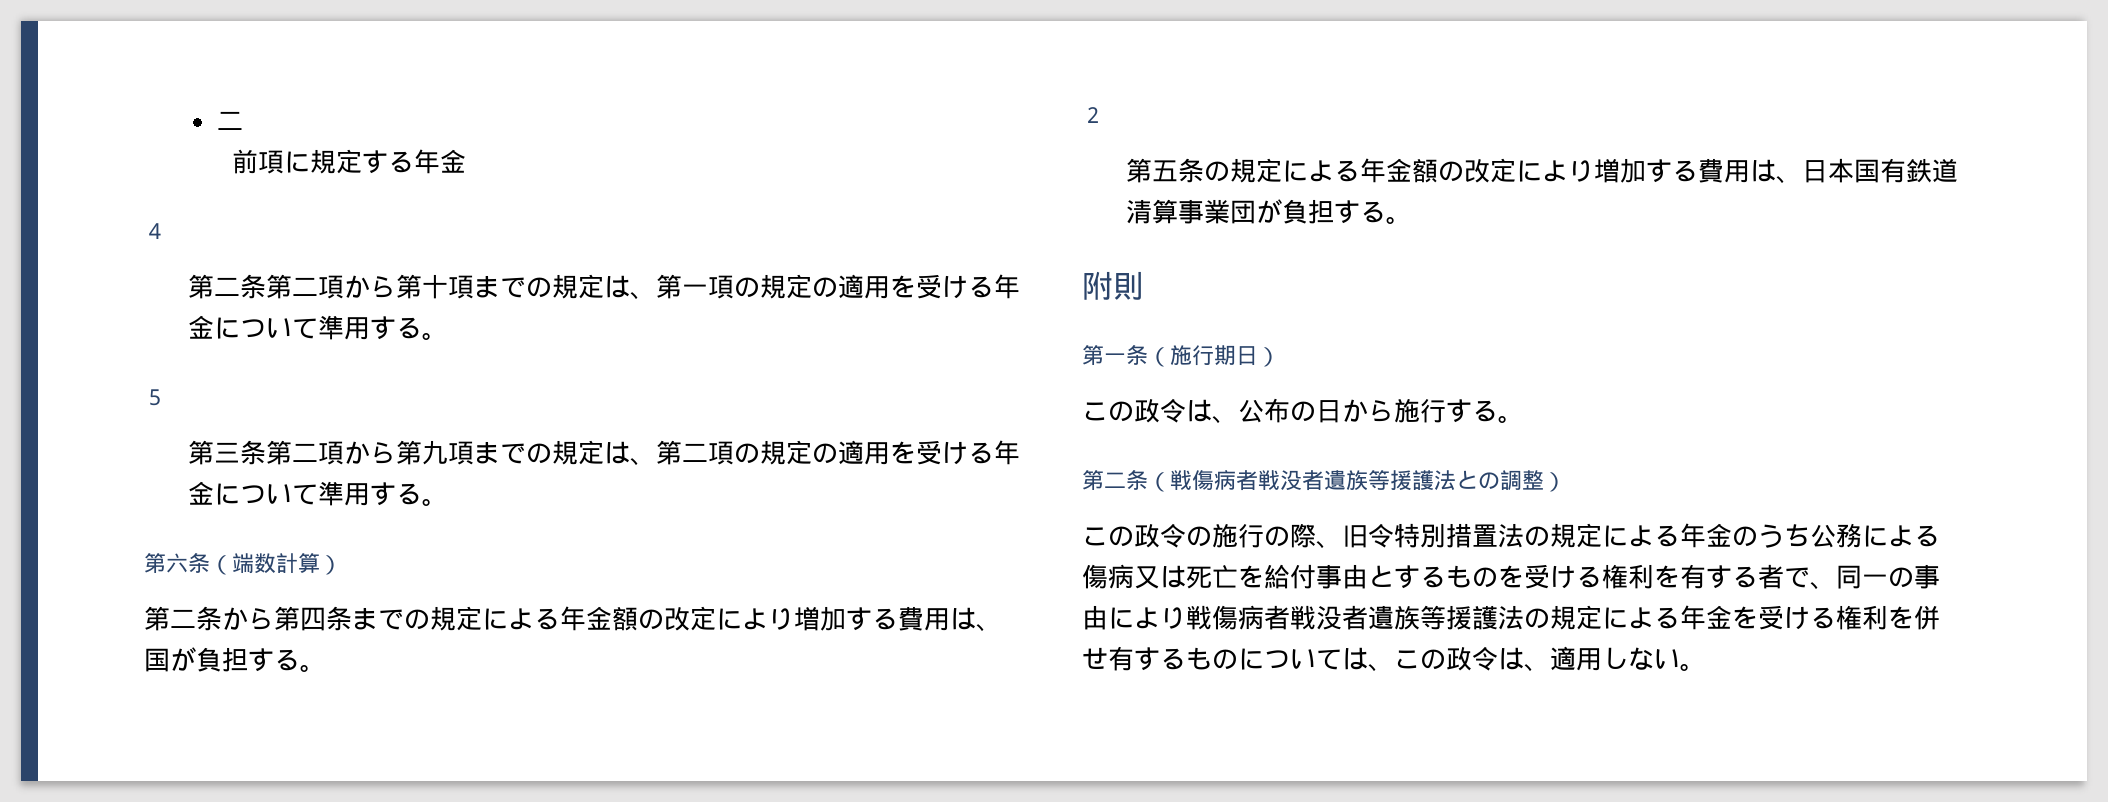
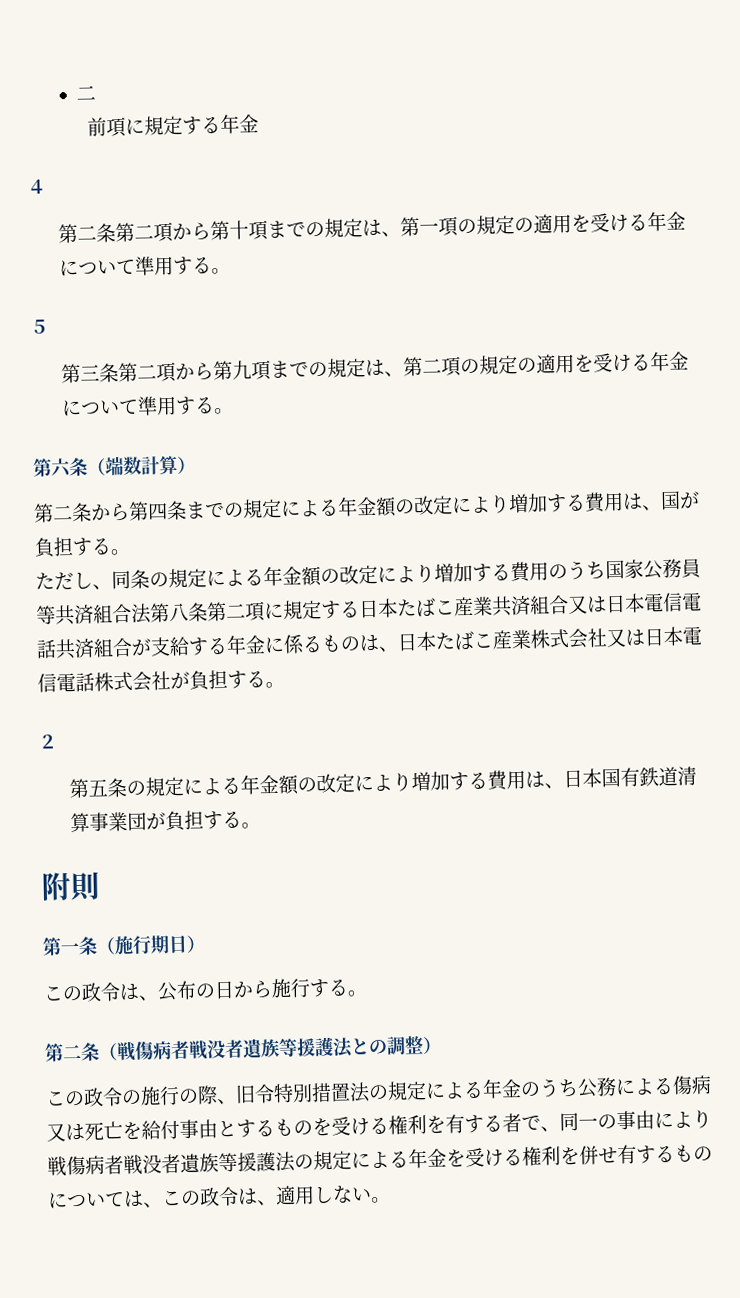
(326, 668) none -> [35,558,701,591] [36,592,702,626] [36,626,702,660] [37,669,285,693] // ただし、同条の規定による年金額の改定により増加する費用のうち国家公務員等共済組合法第八条第二項に規定する日本たばこ産業共済組合又は日本電信電話共済組合が支給する年金に係るものは、日本たばこ産業株式会社又は日本電信電話株式会社が負担する。

